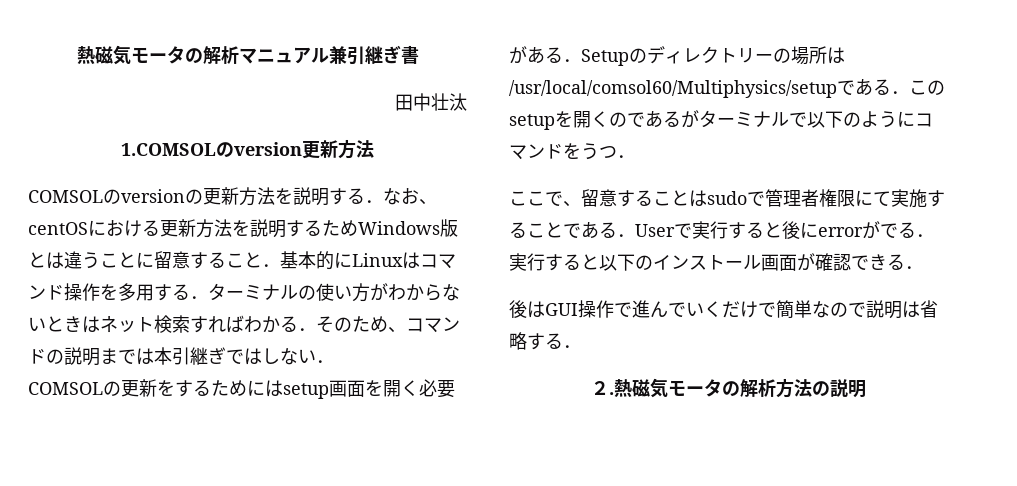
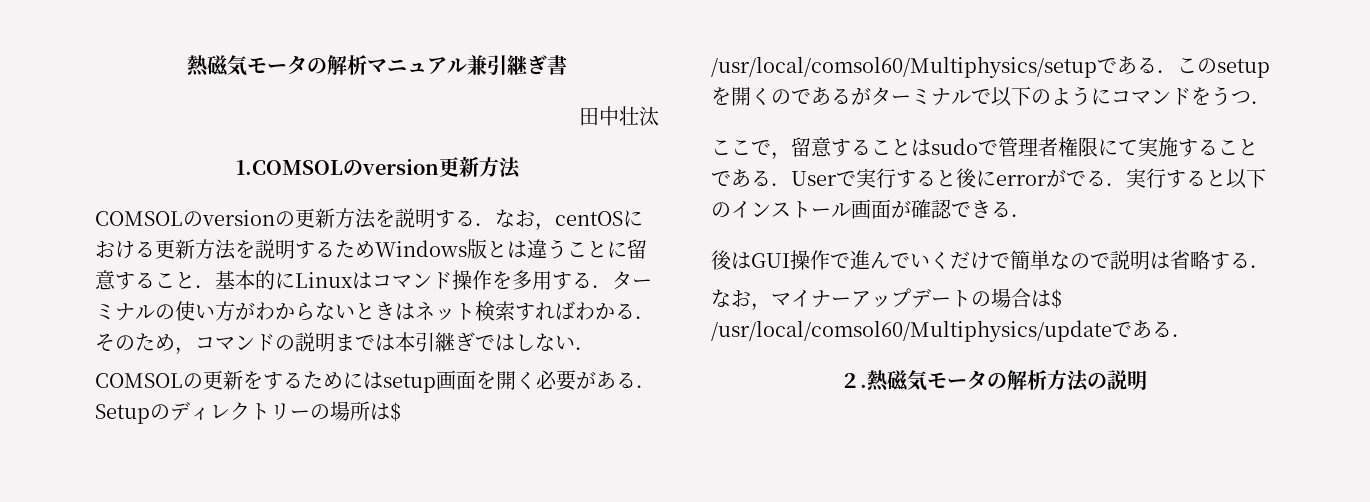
[419,199,437,205] 、 -> [535,223,555,231] ，
[388,327,406,333] 、 -> [175,347,195,355] ，
(845, 55) none -> [390,402,401,422] $
[563,201,581,207] 、 -> [771,152,791,160] ，
(581, 346) none -> [711,288,1062,311] [711,320,1192,342] // なお，マイナーアップデートの場合は$ /usr/local/comsol60/Multiphysics/updateである．

